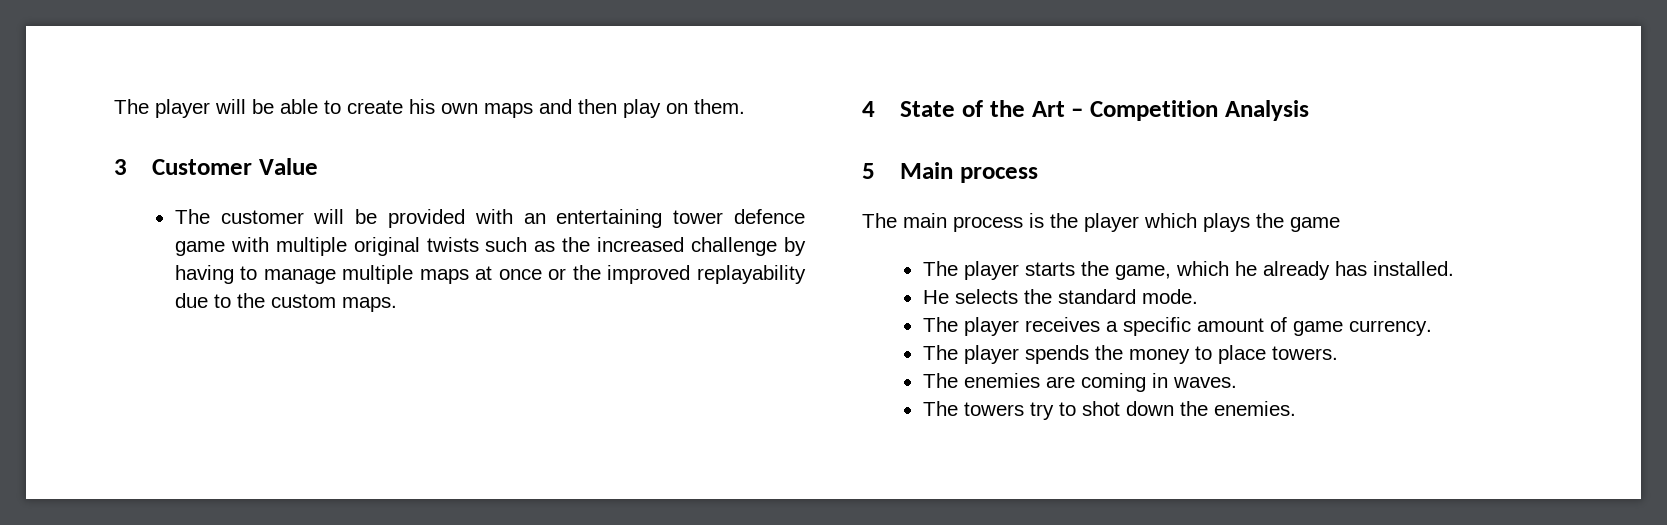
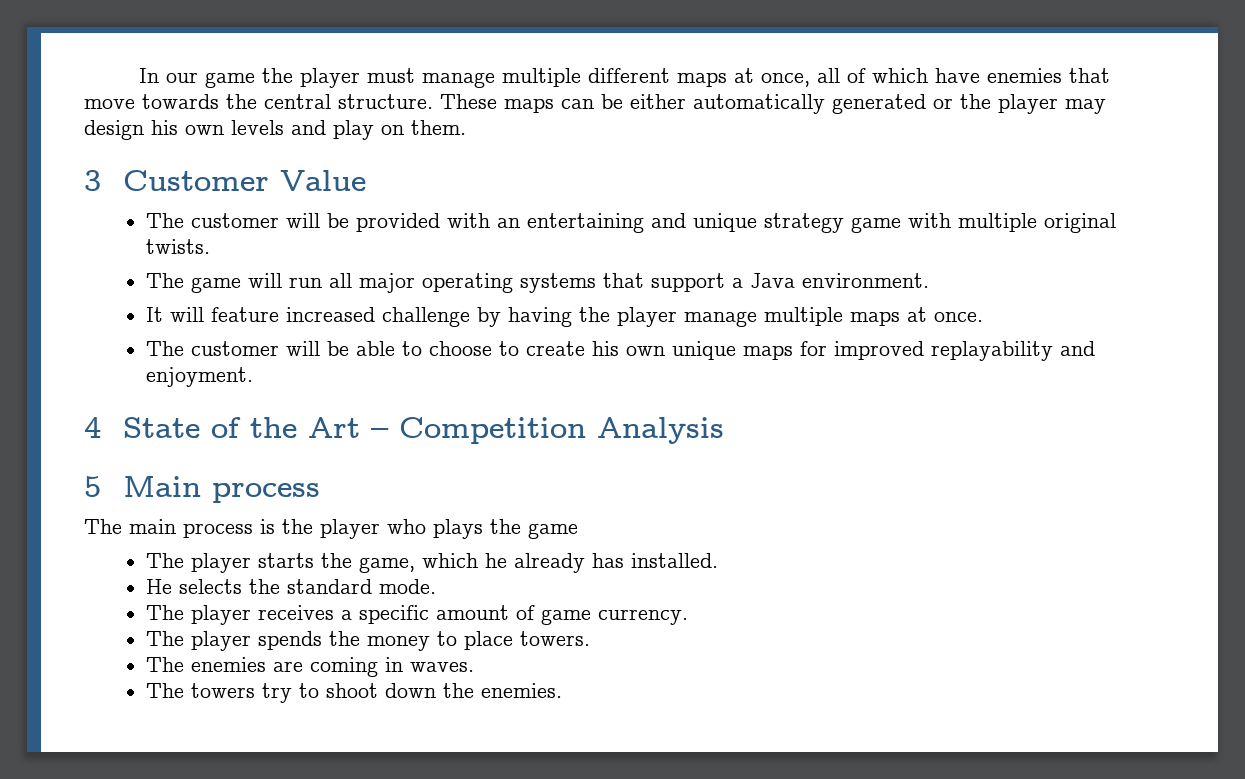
[114,99,617,118] The player will be able to create his own maps and then -> [138,68,1110,88] [84,94,1106,114] [84,120,326,140] In our game the player must manage multiple different maps at once, all of which have enemies that move towards the central structure. These maps can be either automatically generated or the player may design his own levels and
[673,209,805,224] tower defence -> [651,213,845,233] and unique strategy
[426,237,591,252] twists such as the -> [146,239,211,254] [146,273,930,293] [146,307,280,322] twists. // The game will run all major operating systems that support a Java environment. // It will feature
[240,266,258,280] to -> [579,307,678,327] the player
[498,265,806,284] [174,293,397,312] once or the improved replayability due to the custom maps. -> [934,312,984,322] [146,341,1096,361] [146,367,254,387] once. // The customer will be able to choose to create his own unique maps for improved replayability and enjoyment.
[1144,213,1197,228] which -> [387,519,426,534] who
[1081,401,1120,416] shot -> [326,683,379,698] shoot

